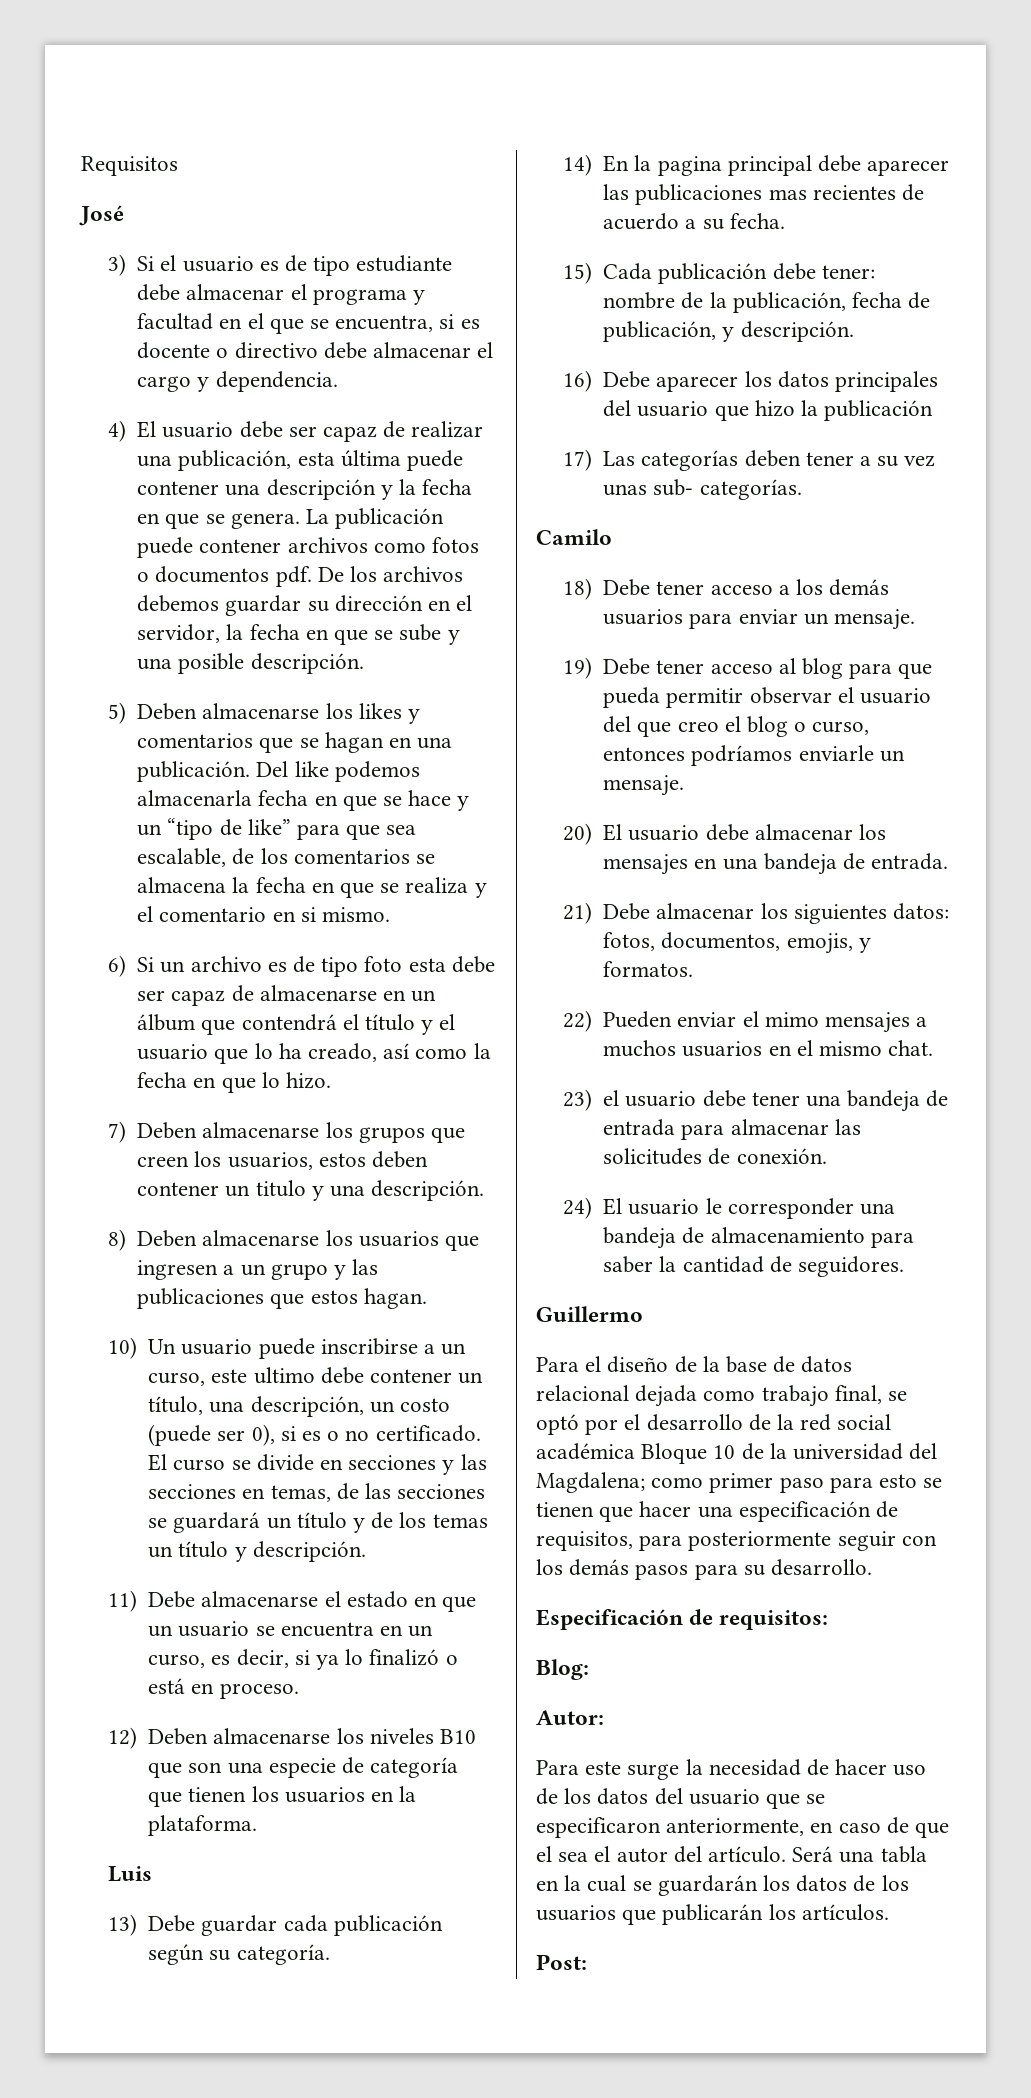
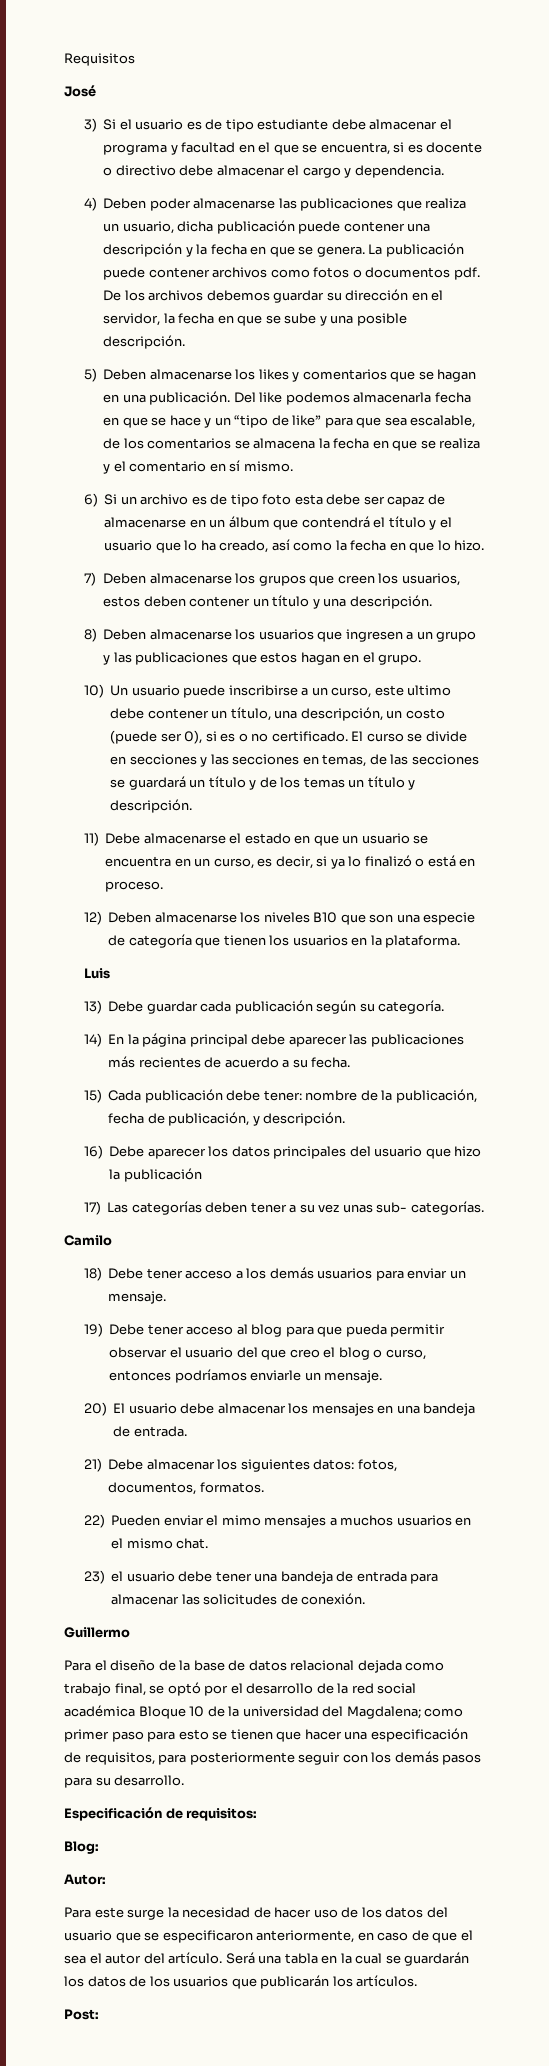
[137,421,484,442] [137,450,401,471] El usuario debe ser capaz de realizar una publicación, esta última -> [103,198,467,211] [103,220,295,234] Deben poder almacenarse las publicaciones que realiza un usuario, dicha publicación
[300,907,316,922] si -> [229,460,241,472] sí
[255,1180,306,1197] titulo -> [272,595,310,607] título
[363,1288,427,1309] hagan. -> [300,652,422,665] hagan en el grupo.
[657,156,722,176] pagina -> [142,1033,187,1047] página
[768,189,807,200] mas -> [108,1056,136,1068] más
[786,933,871,954] emojis, y -> (197, 1488) none
[562,1197,896,1219] [603,1227,914,1249] [603,1256,905,1277] // 24) El usuario le corresponder una bandeja de almacenamiento para saber la cantidad de seguidores. -> (366, 1599) none

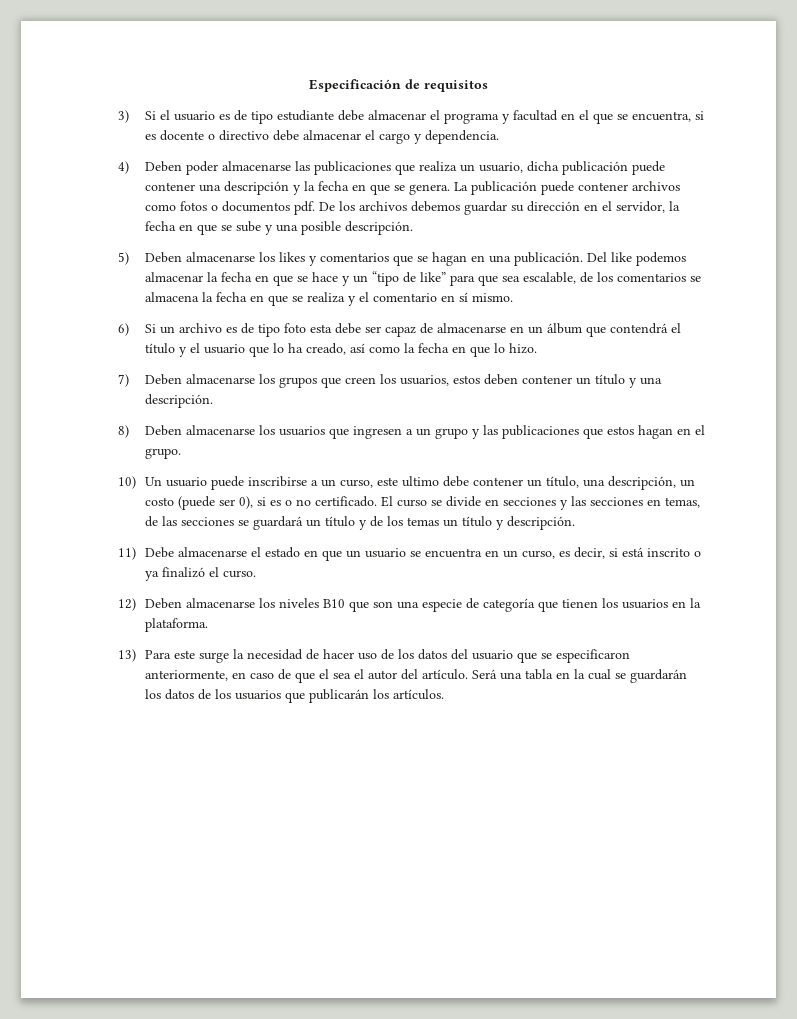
[64,53,135,66] [64,85,96,97] Requisitos // José -> [309,79,488,92] Especificación de requisitos
[353,392,432,403] almacenarla -> [145,272,219,282] almacenar la
[330,855,476,869] [105,881,164,892] ya lo finalizó o está en proceso. -> [622,547,702,557] [145,567,257,581] está inscrito o ya finalizó el curso.
[83,968,110,979] // Luis -> (209, 625) none
[108,1000,445,1014] [83,1033,464,1047] [108,1056,351,1068] [83,1089,477,1103] [108,1112,346,1126] [83,1145,482,1159] [109,1168,202,1182] [83,1201,484,1215] [64,1235,112,1246] [83,1267,466,1281] [108,1291,167,1304] [83,1323,446,1337] [109,1347,426,1360] [109,1369,383,1383] [83,1402,476,1416] [113,1426,187,1437] [83,1458,397,1472] [108,1482,264,1495] [83,1514,472,1528] [111,1538,209,1549] [83,1570,439,1584] [111,1593,366,1605] [64,1627,130,1638] [64,1660,445,1673] [64,1682,417,1696] [64,1705,464,1719] [64,1728,468,1742] [64,1751,482,1765] [64,1775,185,1788] [64,1807,258,1821] [64,1841,99,1854] [64,1874,106,1885] Debe guardar cada publicación según su categoría. // 14) En la página principal debe aparecer las publicaciones más recientes de acuerdo a su fecha. // 15) Cada publicación debe tener: nombre de la publicación, fecha de publicación, y descripción. // 16) Debe aparecer los datos principales del usuario que hizo la publicación // 17) Las categorías deben tener a su vez unas sub- categorías. // Camilo // 18) Debe tener acceso a los demás usuarios para enviar un mensaje. // 19) Debe tener acceso al blog para que pueda permitir observar el usuario del que creo el blog o curso, entonces podríamos enviarle un mensaje. // 20) El usuario debe almacenar los mensajes en una bandeja de entrada. // 21) Debe almacenar los siguientes datos: fotos, documentos, formatos. // 22) Pueden enviar el mimo mensajes a muchos usuarios en el mismo chat. // 23) el usuario debe tener una bandeja de entrada para almacenar las solicitudes de conexión. // Guillermo // Para el diseño de la base de datos relacional dejada como trabajo final, se optó por el desarrollo de la red social académica Bloque 10 de la universidad del Magdalena; como primer paso para esto se tienen que hacer una especificación de requisitos, para posteriormente seguir con los demás pasos para su desarrollo. // Especificación de requisitos: // Blog: // Autor: // -> (136, 655) none
[64,2009,99,2020] // Post: -> (445, 694) none

